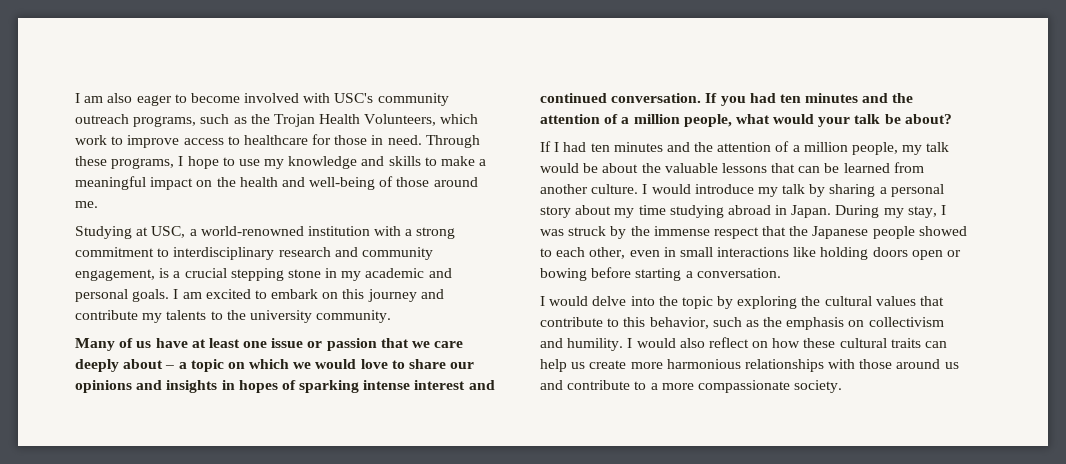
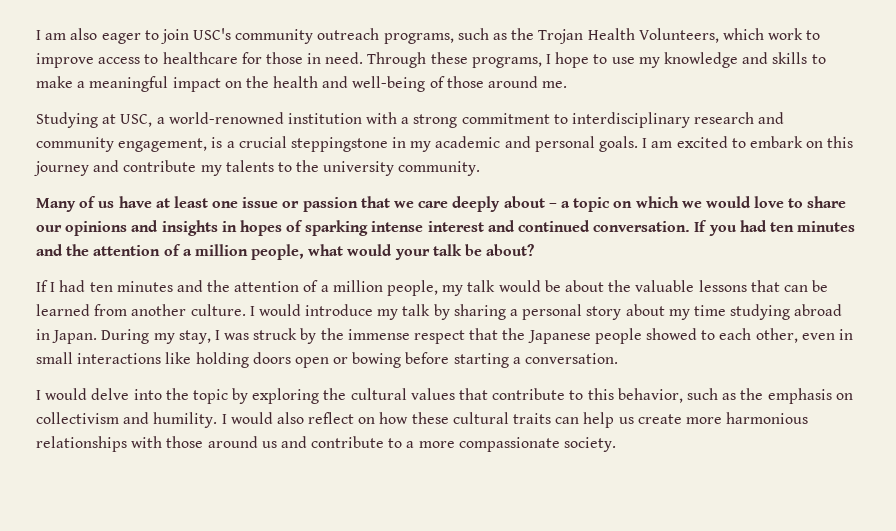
[190,93,331,103] become involved with -> [160,29,189,44] join
[230,268,321,281] stepping stone -> [290,137,388,152] steppingstone

